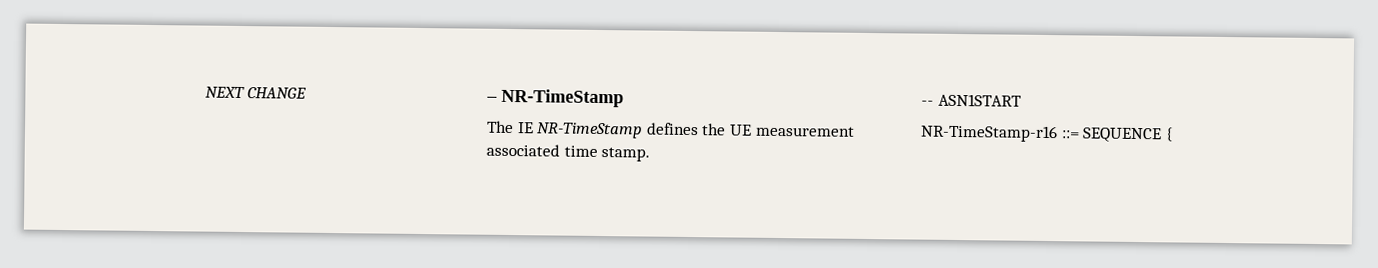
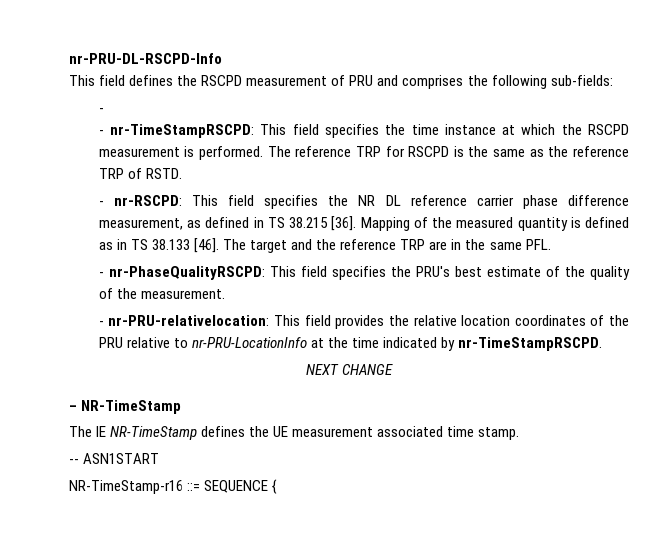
(204, 92) none -> [69,53,222,64] [69,75,613,89] [98,108,104,113] [98,124,629,138] [98,146,629,160] [98,168,182,179] [98,195,629,209] [98,216,630,231] [98,238,551,253] [98,266,630,280] [98,288,225,299] [98,315,629,329] [98,337,603,351] nr-PRU-DL-RSCPD-Info // This field defines the RSCPD measurement of PRU and comprises the following sub-fields: // - // - nr-TimeStampRSCPD: This field specifies the time instance at which the RSCPD measurement is performed. The reference TRP for RSCPD is the same as the reference TRP of RSTD. // - nr-RSCPD: This field specifies the NR DL reference carrier phase difference measurement, as defined in TS 38.215 [36]. Mapping of the measured quantity is defined as in TS 38.133 [46]. The target and the reference TRP are in the same PFL. // - nr-PhaseQualityRSCPD: This field specifies the PRU′s best estimate of the quality of the measurement. // - nr-PRU-relativelocation: This field provides the relative location coordinates of the PRU relative to nr-PRU-LocationInfo at the time indicated by nr-TimeStampRSCPD. //

